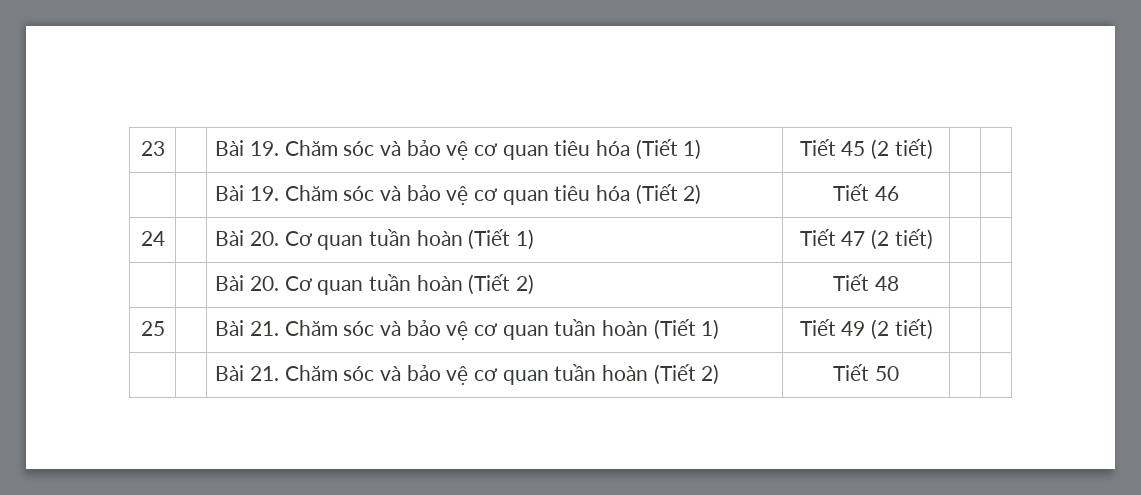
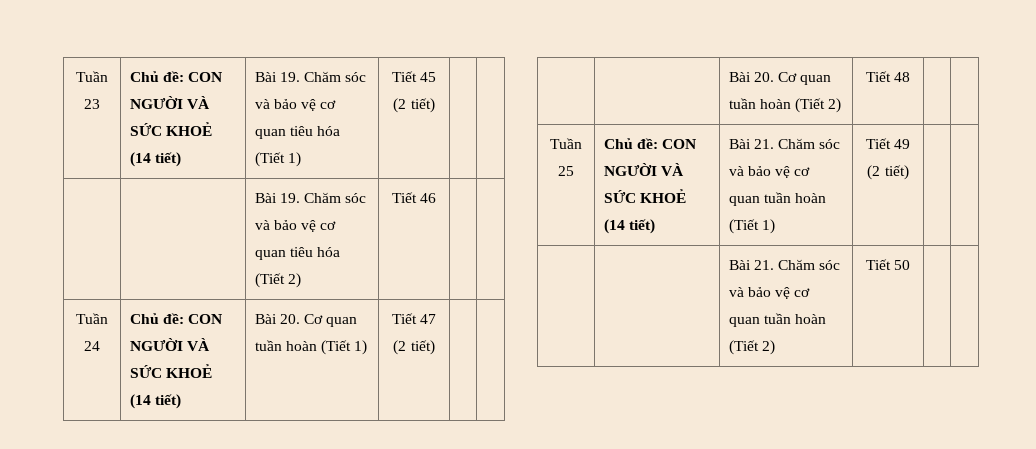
(140, 148) none -> [76,71,108,82] Tuần
(165, 148) none -> [129,71,223,82] [129,96,210,109] [129,122,212,136] [129,152,181,167] Chủ đề: CON NGƯỜI VÀ SỨC KHOẺ (14 tiết)
(899, 193) none -> [76,313,108,324] Tuần
(165, 238) none -> [129,313,223,324] [129,338,210,351] [129,364,212,378] [129,394,181,409] Chủ đề: CON NGƯỜI VÀ SỨC KHOẺ (14 tiết)
(899, 283) none -> [550,138,582,149] Tuần
(165, 328) none -> [603,138,697,149] [603,163,684,176] [603,189,686,203] [603,219,655,234] Chủ đề: CON NGƯỜI VÀ SỨC KHOẺ (14 tiết)

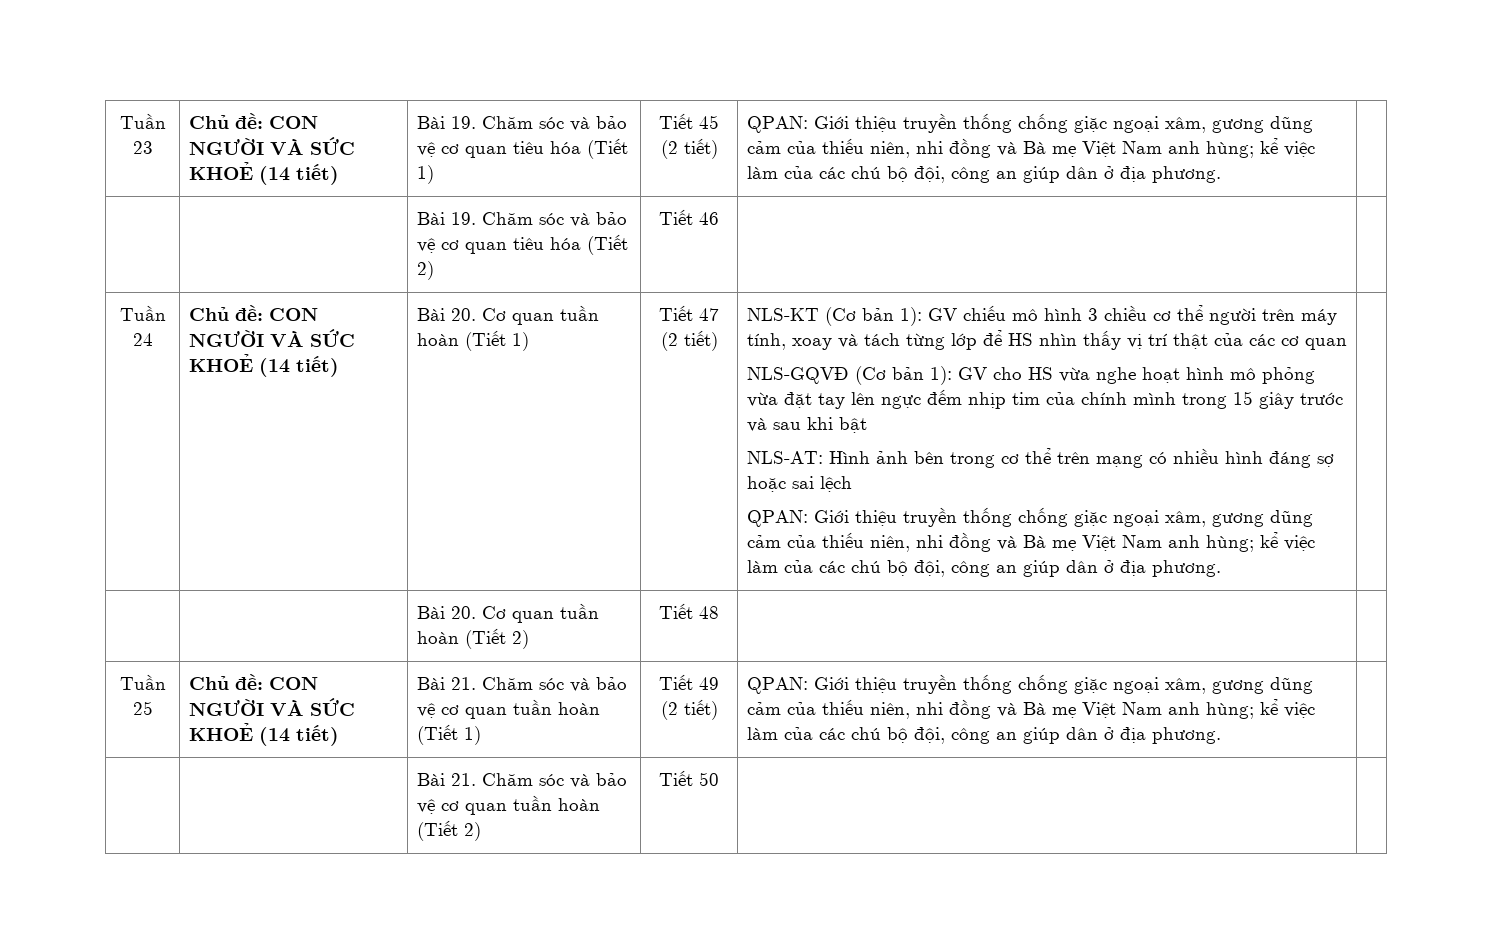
(435, 105) none -> [746,113,1313,133] [746,138,1315,158] [746,166,1221,183] QPAN: Giới thiệu truyền thống chống giặc ngoại xâm, gương dũng cảm của thiếu niên, nhi đồng và Bà mẹ Việt Nam anh hùng; kể việc làm của các chú bộ đội, công an giúp dân ở địa phương.
(435, 347) none -> [746,305,1337,326] [746,330,1347,350] [746,366,1315,385] [746,389,1343,409] [746,417,867,433] [746,448,1334,468] [746,476,852,492] [746,507,1313,527] [746,532,1315,552] [746,560,1221,577] NLS-KT (Cơ bản 1): GV chiếu mô hình 3 chiều cơ thể người trên máy tính, xoay và tách từng lớp để HS nhìn thấy vị trí thật của các cơ quan // NLS-GQVĐ (Cơ bản 1): GV cho HS vừa nghe hoạt hình mô phỏng vừa đặt tay lên ngực đếm nhịp tim của chính mình trong 15 giây trước và sau khi bật // NLS-AT: Hình ảnh bên trong cơ thể trên mạng có nhiều hình đáng sợ hoặc sai lệch // QPAN: Giới thiệu truyền thống chống giặc ngoại xâm, gương dũng cảm của thiếu niên, nhi đồng và Bà mẹ Việt Nam anh hùng; kể việc làm của các chú bộ đội, công an giúp dân ở địa phương.
(909, 172) none -> [746,674,1313,694] [746,699,1315,719] [746,727,1221,744] QPAN: Giới thiệu truyền thống chống giặc ngoại xâm, gương dũng cảm của thiếu niên, nhi đồng và Bà mẹ Việt Nam anh hùng; kể việc làm của các chú bộ đội, công an giúp dân ở địa phương.

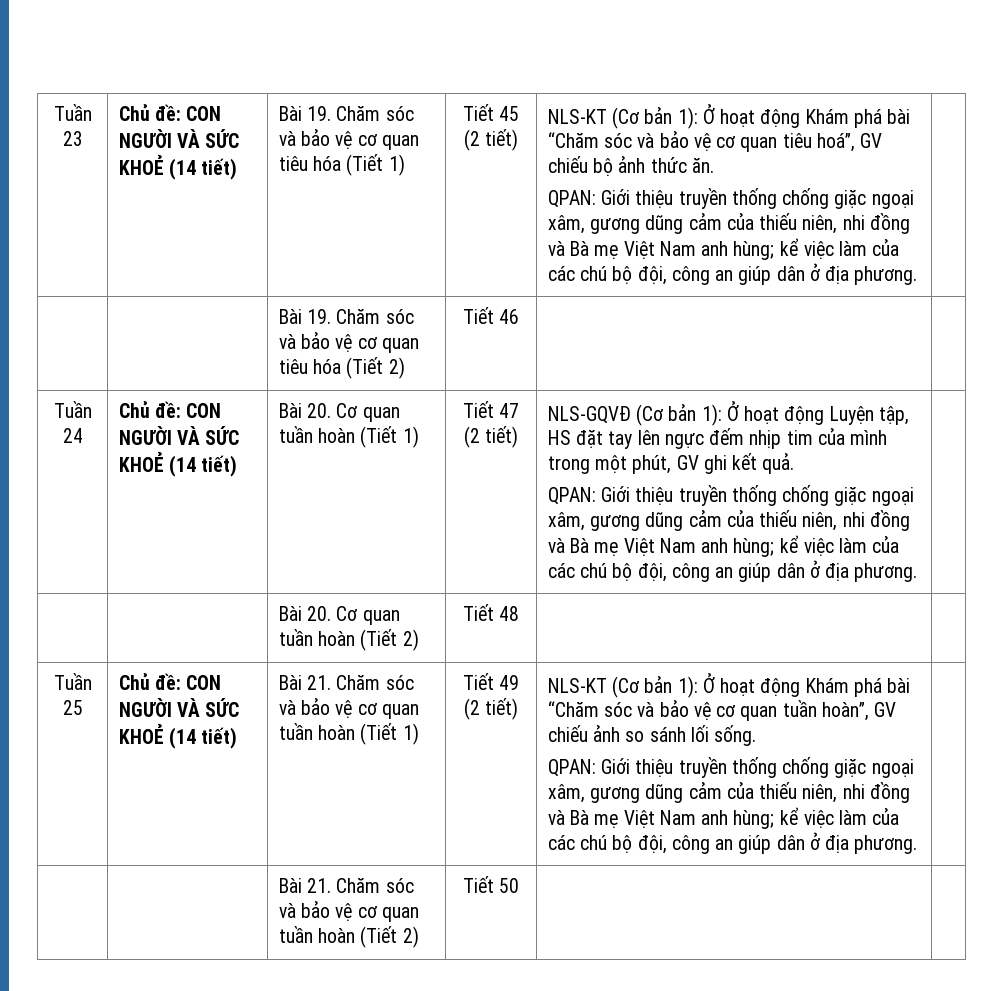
(718, 148) none -> [547,104,911,129] [547,131,883,152] [547,156,714,176] NLS-KT (Cơ bản 1): Ở hoạt động Khám phá bài “Chăm sóc và bảo vệ cơ quan tiêu hoá”, GV chiếu bộ ảnh thức ăn. //
[746,305,1337,326] [746,330,1347,350] [746,366,1315,385] [746,392,778,407] NLS-KT (Cơ bản 1): GV chiếu mô hình 3 chiều cơ thể người trên máy tính, xoay và tách từng lớp để HS nhìn thấy vị trí thật của các cơ quan // NLS-GQVĐ (Cơ bản 1): GV cho HS vừa nghe hoạt hình mô phỏng vừa -> [547,401,909,426] [547,430,571,445] NLS-GQVĐ (Cơ bản 1): Ở hoạt động Luyện tập, HS
[1080,392,1127,405] chính -> (845, 436) none
[1232,391,1343,409] [746,417,867,433] [746,448,1334,468] [746,476,852,492] 15 giây trước và sau khi bật // NLS-AT: Hình ảnh bên trong cơ thể trên mạng có nhiều hình đáng sợ hoặc sai lệch -> [595,453,795,474] một phút, GV ghi kết quả.
(718, 709) none -> [547,673,911,698] [547,700,897,721] [547,725,757,746] NLS-KT (Cơ bản 1): Ở hoạt động Khám phá bài “Chăm sóc và bảo vệ cơ quan tuần hoàn”, GV chiếu ảnh so sánh lối sống. //

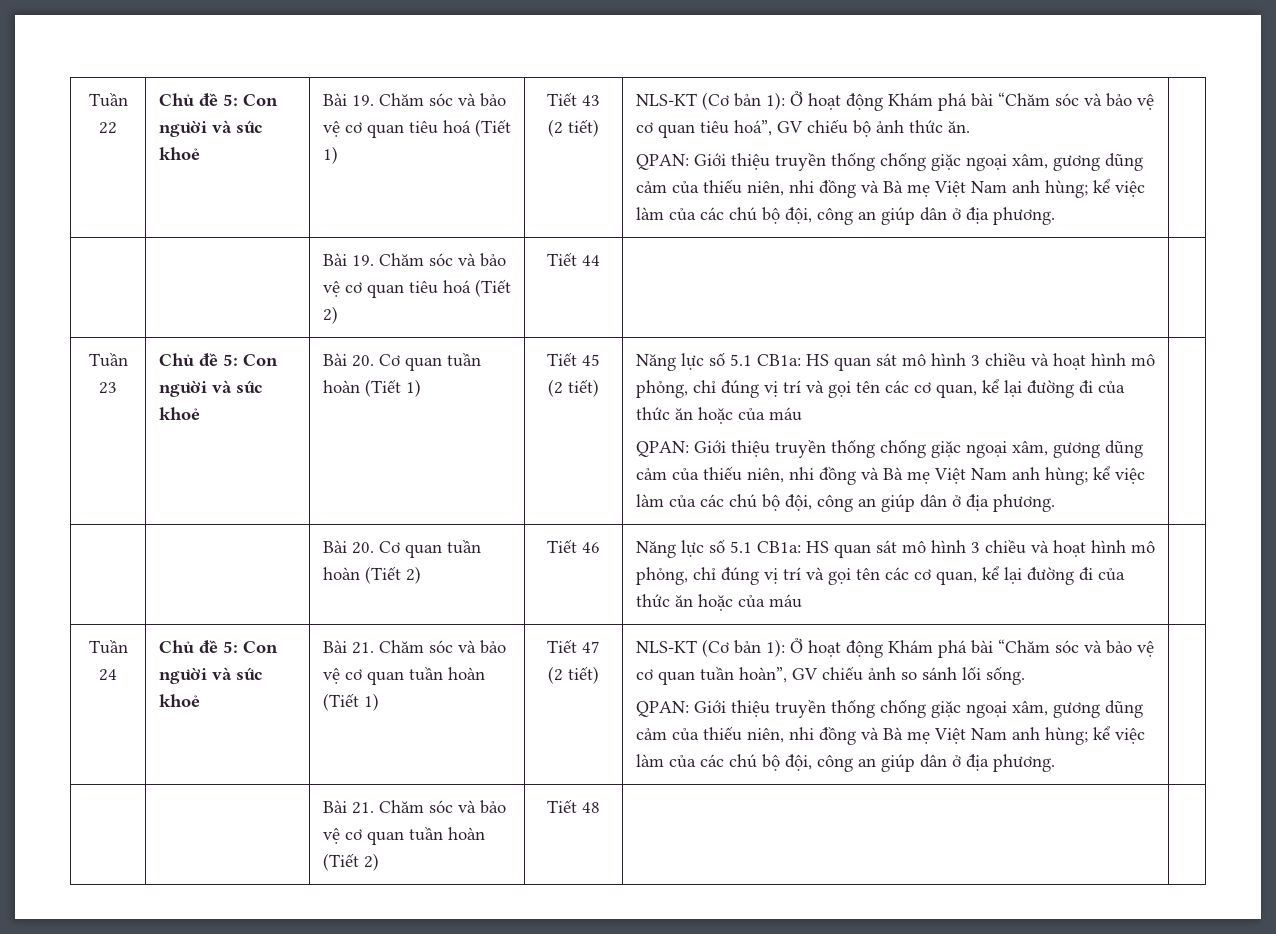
[53,104,92,121] [62,131,83,146] [118,104,222,121] [118,129,240,148] [118,154,238,180] Tuần 23 | Chủ đề: CON NGƯỜI VÀ SỨC KHOẺ (14 tiết) -> [88,92,128,107] [99,122,117,134] [158,93,278,107] [158,120,262,137] [158,147,200,160] Tuần 22 | Chủ đề 5: Con người và sức khoẻ
[313,154,405,176] [462,104,520,121] hóa (Tiết 1) | Tiết 45 -> [442,119,511,137] [322,146,338,164] [547,92,600,106] hoá (Tiết 1) | Tiết 43
[313,357,405,379] [462,307,520,324] [53,401,92,418] [62,428,83,443] [118,401,222,418] [118,426,240,445] [118,451,238,477] hóa (Tiết 2) | Tiết 46 | | // Tuần 24 | Chủ đề: CON NGƯỜI VÀ SỨC KHOẺ (14 tiết) -> [442,279,511,297] [322,306,338,324] [547,252,600,266] [88,352,128,367] [99,382,117,394] [158,353,278,367] [158,380,262,397] [158,407,200,420] hoá (Tiết 2) | Tiết 44 | | // Tuần 23 | Chủ đề 5: Con người và sức khoẻ
[499,403,520,418] [463,426,519,448] [547,401,909,426] [547,428,888,449] [547,453,795,474] 47 (2 tiết) | NLS-GQVĐ (Cơ bản 1): Ở hoạt động Luyện tập, HS đặt tay lên ngực đếm nhịp tim của mình trong một phút, GV ghi kết quả. -> [582,354,600,366] [548,379,599,397] [635,352,1155,371] [635,379,1125,398] [635,407,802,424] 45 (2 tiết) | Năng lực số 5.1 CB1a: HS quan sát mô hình 3 chiều và hoạt hình mô phỏng, chỉ đúng vị trí và gọi tên các cơ quan, kể lại đường đi của thức ăn hoặc của máu
[499,606,520,621] [53,673,92,690] [62,700,83,715] [118,673,222,690] [118,698,240,717] [118,723,238,749] 48 | | // Tuần 25 | Chủ đề: CON NGƯỜI VÀ SỨC KHOẺ (14 tiết) -> [582,542,600,553] [635,539,1155,558] [635,566,1125,585] [635,594,802,611] [88,639,128,654] [99,669,117,681] [158,640,278,654] [158,667,262,684] [158,694,200,707] 46 | Năng lực số 5.1 CB1a: HS quan sát mô hình 3 chiều và hoạt hình mô phỏng, chỉ đúng vị trí và gọi tên các cơ quan, kể lại đường đi của thức ăn hoặc của máu | // Tuần 24 | Chủ đề 5: Con người và sức khoẻ
[499,675,520,690] 49 -> [582,641,600,653] 47
[499,878,520,893] 50 -> [582,802,600,813] 48

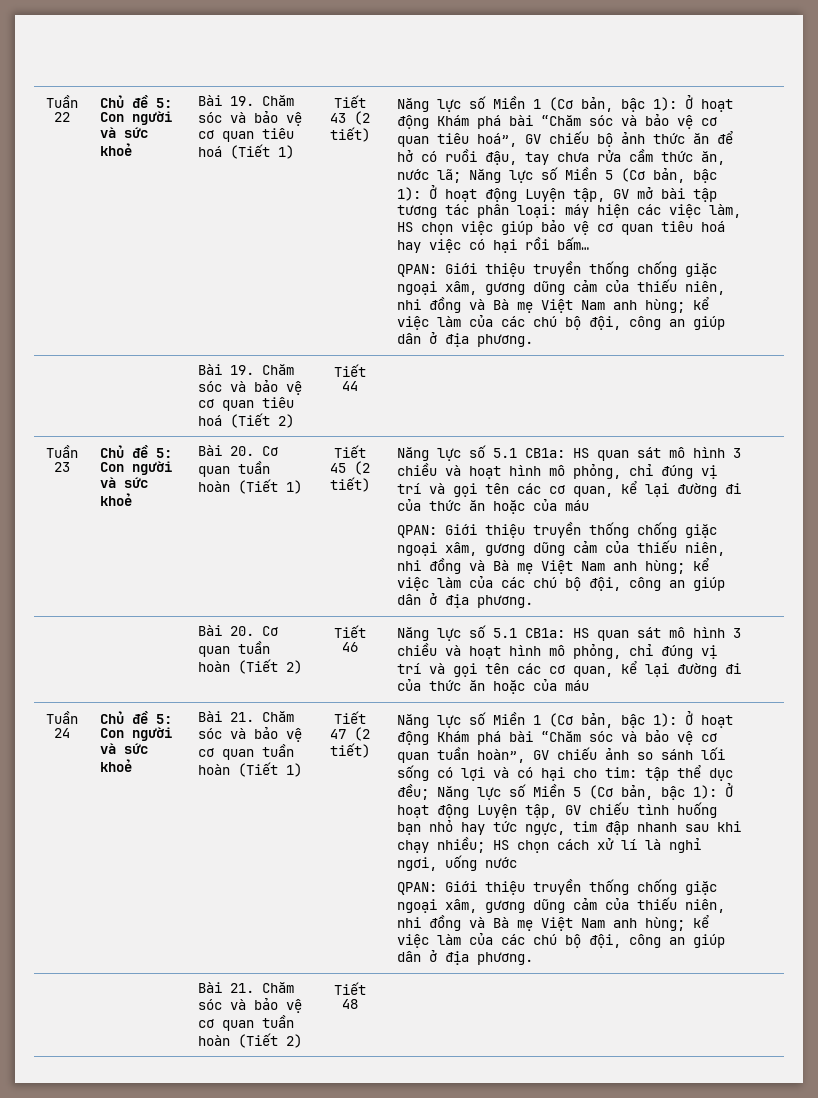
[635,92,761,110] NLS-KT (Cơ bản -> [396,96,645,112] Năng lực số Miền 1 (Cơ bản, bậc
[947,121,970,133] ăn. -> [692,131,733,144] [396,149,725,165] [396,167,717,183] [396,185,717,202] [396,204,741,218] [396,220,725,235] [396,237,589,253] ăn để hở có ruồi đậu, tay chưa rửa cầm thức ăn, nước lã; Năng lực số Miền 5 (Cơ bản, bậc 1): Ở hoạt động Luyện tập, GV mở bài tập tương tác phân loại: máy hiện các việc làm, HS chọn việc giúp bảo vệ cơ quan tiêu hoá hay việc có hại rồi bấm…
[635,639,761,657] NLS-KT (Cơ bản -> [396,712,645,728] Năng lực số Miền 1 (Cơ bản, bậc
[985,666,1025,685] sống. -> [396,765,733,781] [396,783,733,800] [396,802,717,818] [396,820,741,835] [396,837,701,853] [396,855,517,871] sống có lợi và có hại cho tim: tập thể dục đều; Năng lực số Miền 5 (Cơ bản, bậc 1): Ở hoạt động Luyện tập, GV chiếu tình huống bạn nhỏ hay tức ngực, tim đập nhanh sau khi chạy nhiều; HS chọn cách xử lí là nghỉ ngơi, uống nước

